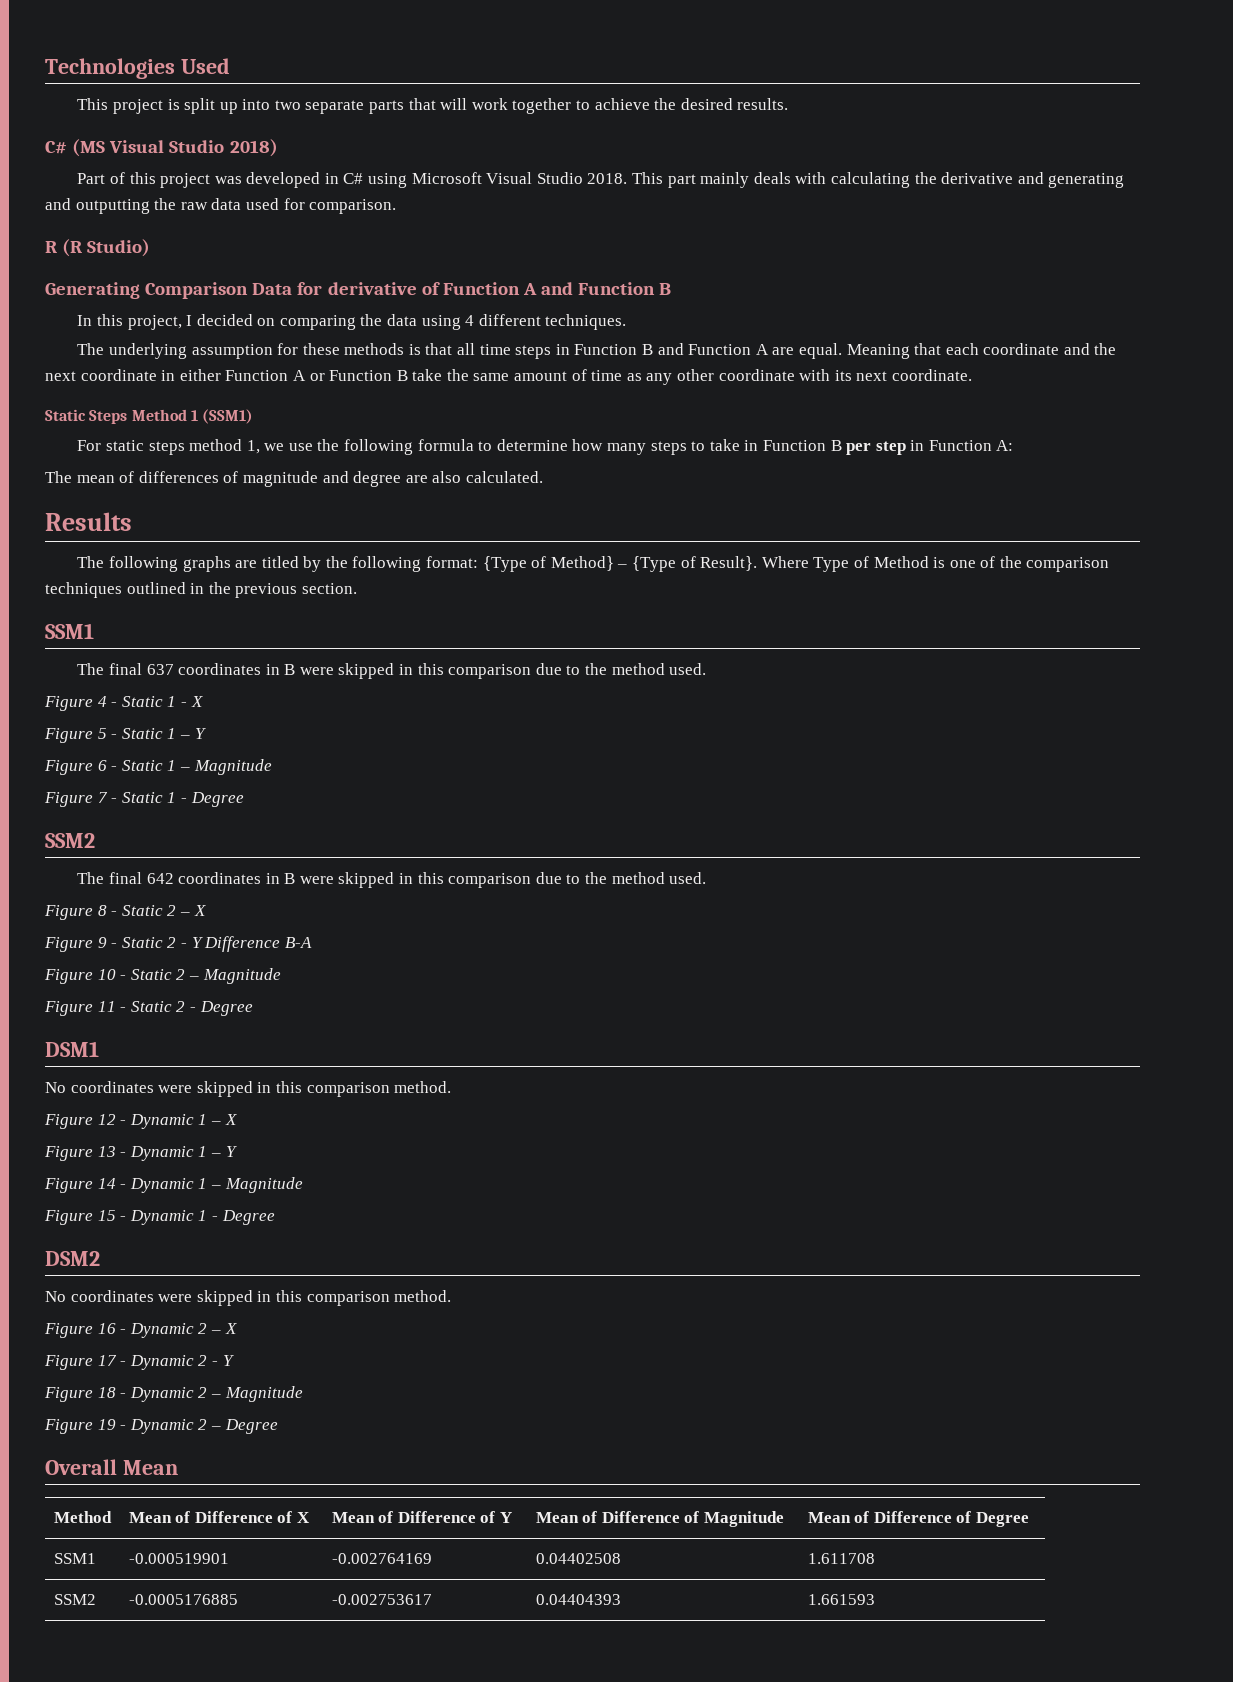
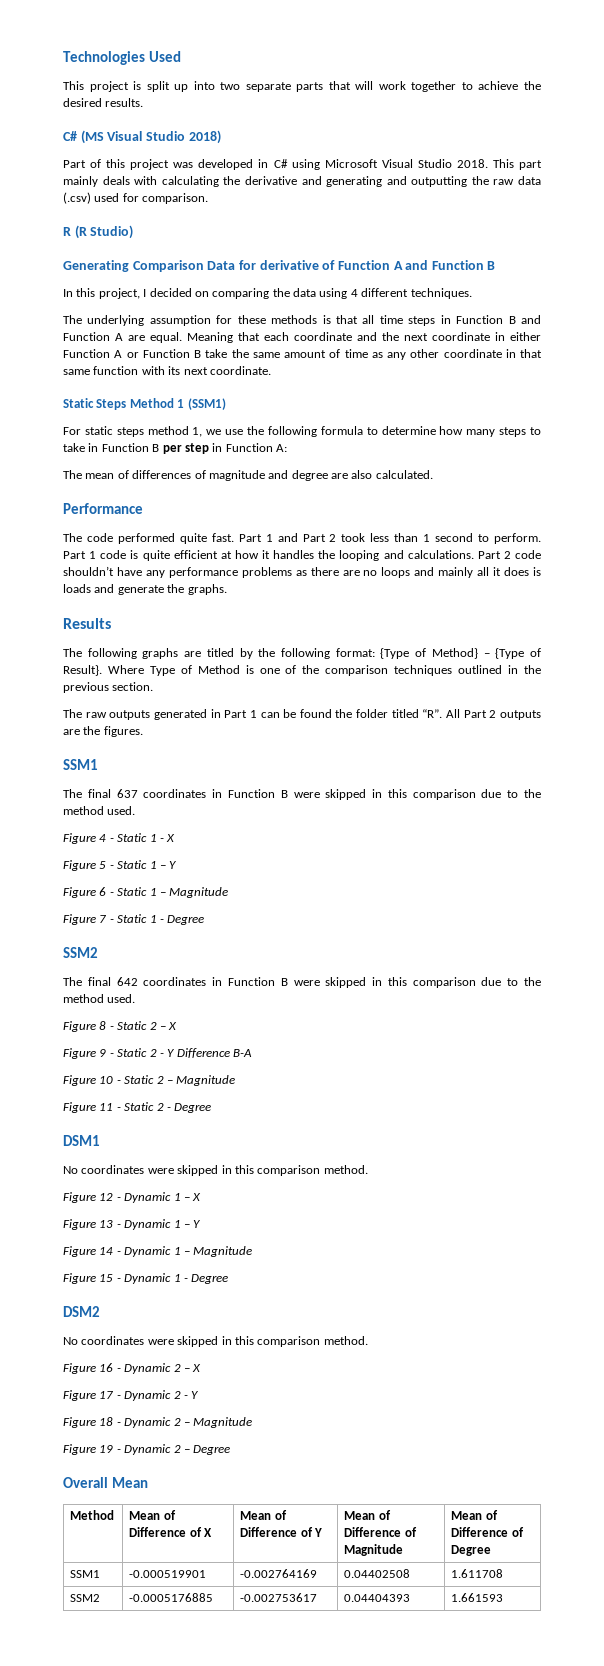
(242, 204) none -> [63,192,91,204] (.csv)
(795, 375) none -> [505,349,542,358] [63,366,139,375] in that same function
(543, 477) none -> [63,503,143,514] [63,533,541,544] [63,550,541,561] [63,566,541,578] [63,584,227,595] // Performance // The code performed quite fast. Part 1 and Part 2 took less than 1 second to perform. Part 1 code is quite efficient at how it handles the looping and calculations. Part 2 code shouldn’t have any performance problems as there are no loops and mainly all it does is loads and generate the graphs.
(357, 588) none -> [63,709,541,720] [63,726,143,737] // The raw outputs generated in Part 1 can be found the folder titled “R”. All Part 2 outputs are the figures.
(280, 669) none -> [227,789,275,798] Function
(280, 878) none -> [227,977,275,986] Function

